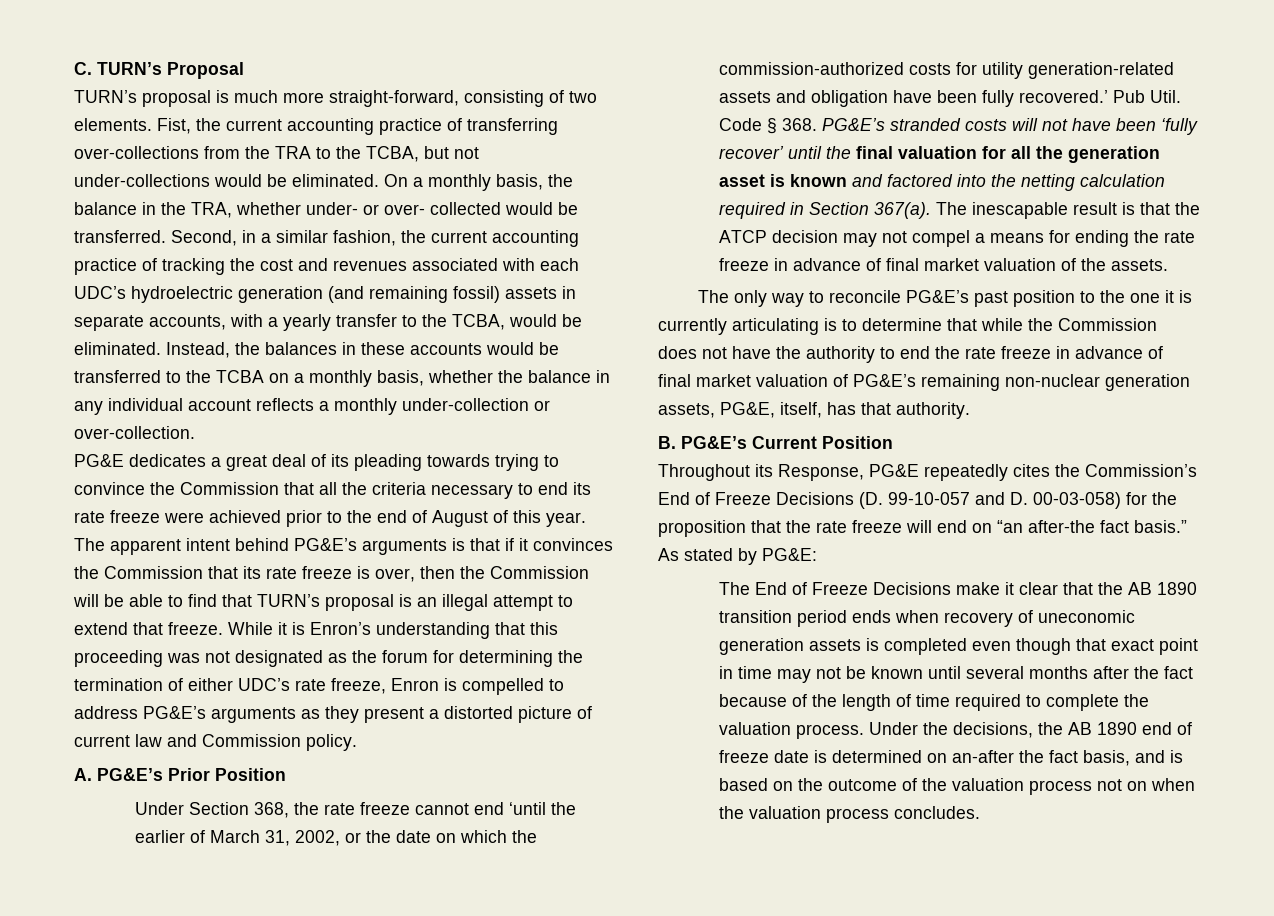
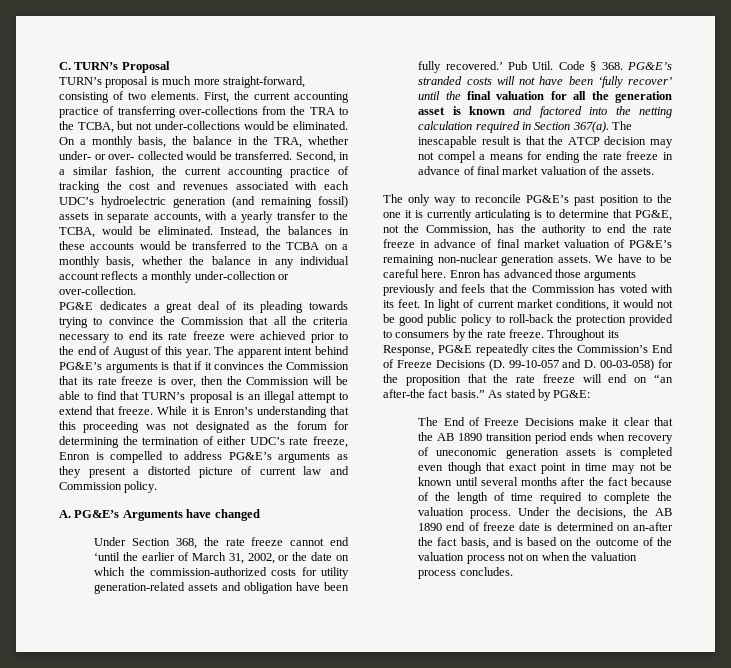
[157,118,191,134] Fist, -> [204,92,229,103] First,
[168,768,286,781] Prior Position -> [122,509,260,521] Arguments have changed
[981,318,1157,331] [658,346,771,359] while the Commission does not have -> [635,210,672,221] [383,224,515,236] PG&E, not the Commission, has
[658,402,970,419] [658,436,893,449] assets, PG&E, itself, has that authority. // B. PG&E’s Current Position // -> [557,254,672,263] [383,269,637,281] [383,284,673,296] [383,299,673,311] [383,314,673,326] [383,329,544,341] assets. We have to be careful here. Enron has advanced those arguments previously and feels that the Commission has voted with its feet. In light of current market conditions, it would not be good public policy to roll-back the protection provided to consumers by the rate freeze.

